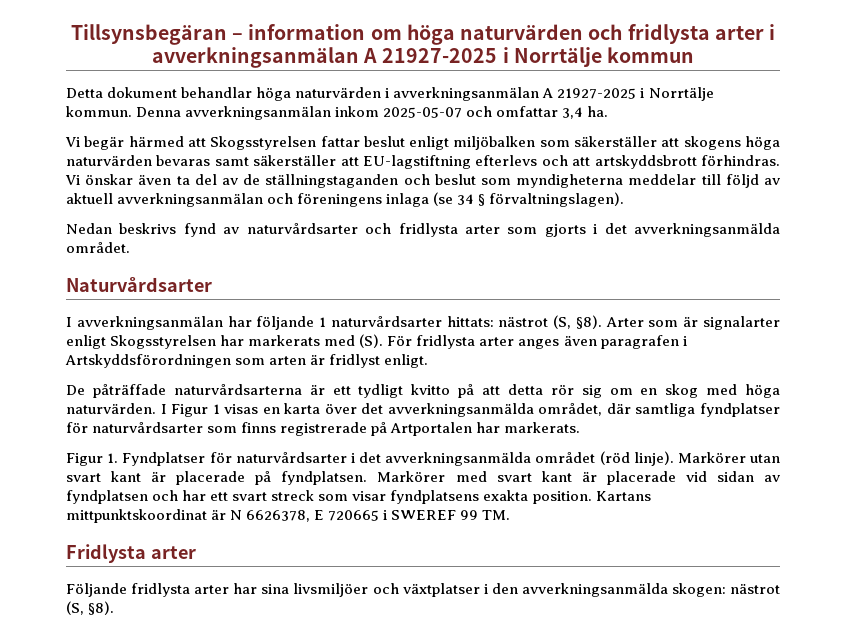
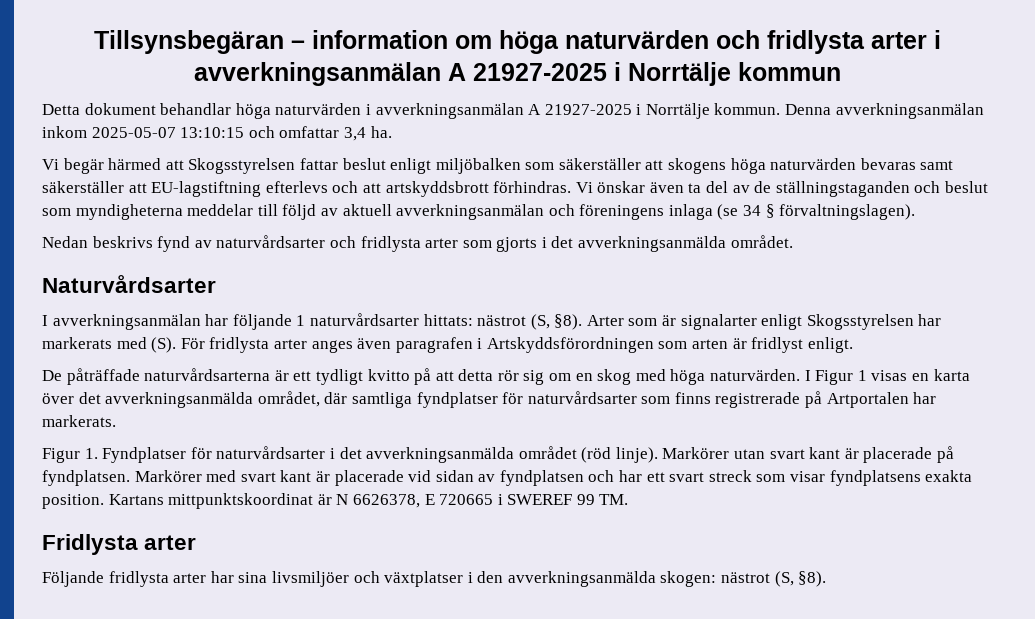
(463, 112) none -> [180,127,245,138] 13:10:15

